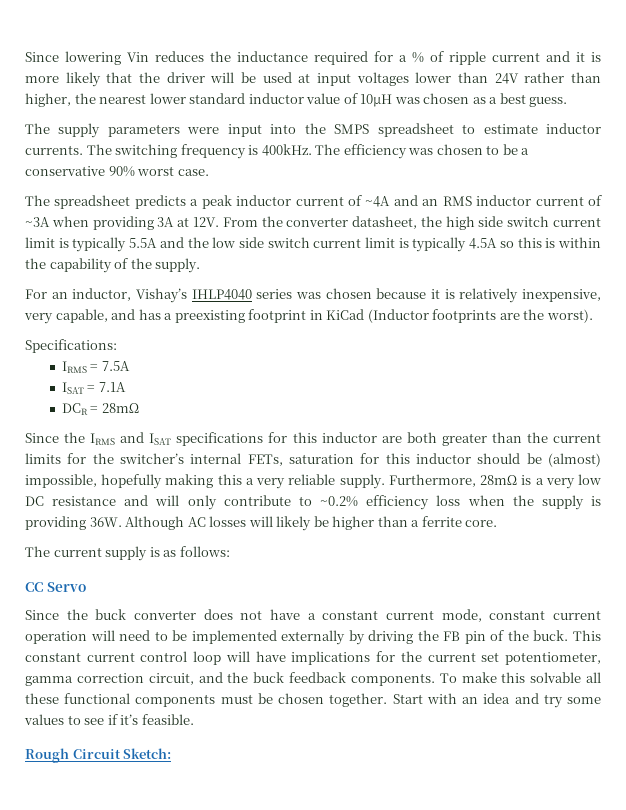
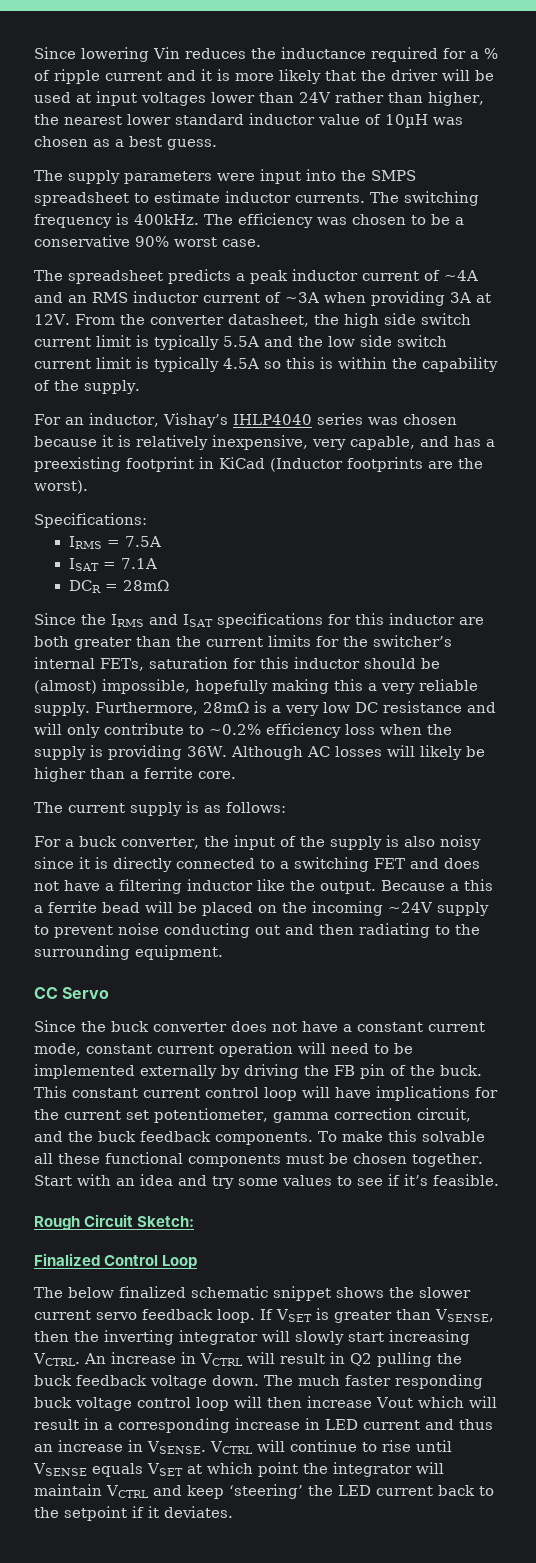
(230, 551) none -> [34,835,481,850] [34,857,480,872] [34,879,493,894] [34,901,489,916] [34,923,480,938] [34,945,223,960] // For a buck converter, the input of the supply is also noisy since it is directly connected to a switching FET and does not have a filtering inductor like the output. Because a this a ferrite bead will be placed on the incoming ~24V supply to prevent noise conducting out and then radiating to the surrounding equipment.
(172, 753) none -> [34,1253,198,1269] [34,1286,471,1301] [34,1308,494,1323] [34,1330,470,1345] [33,1352,462,1367] [34,1374,483,1389] [34,1396,497,1411] [34,1418,493,1433] [34,1440,452,1454] [33,1462,444,1477] [34,1484,494,1499] [34,1506,233,1521] // Finalized Control Loop // The below finalized schematic snippet shows the slower current servo feedback loop. If VSET is greater than VSENSE, then the inverting integrator will slowly start increasing VCTRL. An increase in VCTRL will result in Q2 pulling the buck feedback voltage down. The much faster responding buck voltage control loop will then increase Vout which will result in a corresponding increase in LED current and thus an increase in VSENSE. VCTRL will continue to rise until VSENSE equals VSET at which point the integrator will maintain VCTRL and keep ‘steering’ the LED current back to the setpoint if it deviates.

